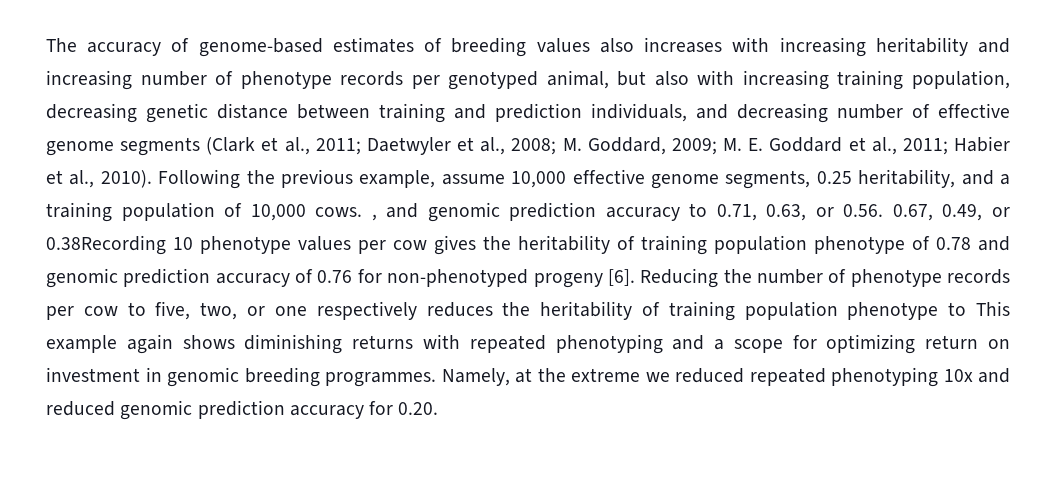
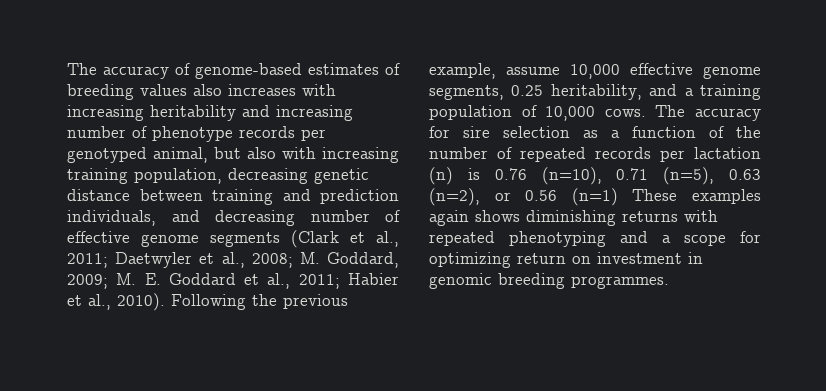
[371,202,1010,222] [46,235,1010,255] [46,268,719,288] , and genomic prediction accuracy to 0.71, 0.63, or 0.56. 0.67, 0.49, or 0.38Recording 10 phenotype values per cow gives the heritability of training population phenotype of 0.78 and genomic prediction accuracy of 0.76 for non-phenotyped progeny [6]. Reducing -> [655,105,761,121] [429,126,724,138] The accuracy for sire selection as a function of
[850,269,1011,287] [46,301,1010,321] [46,335,117,353] phenotype records per cow to five, two, or one respectively reduces the heritability of training population phenotype to This example -> [520,147,761,162] [429,167,761,185] [429,188,761,206] repeated records per lactation (n) is 0.76 (n=10), 0.71 (n=5), 0.63 (n=2), or 0.56 (n=1) These examples
[441,367,1010,387] [46,400,439,420] Namely, at the extreme we reduced repeated phenotyping 10x and reduced genomic prediction accuracy for 0.20. -> (669, 282) none

